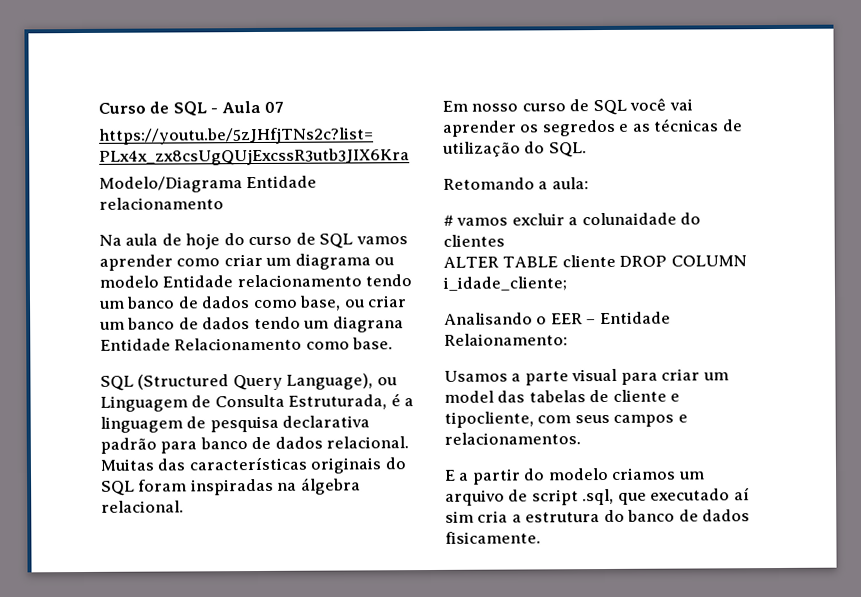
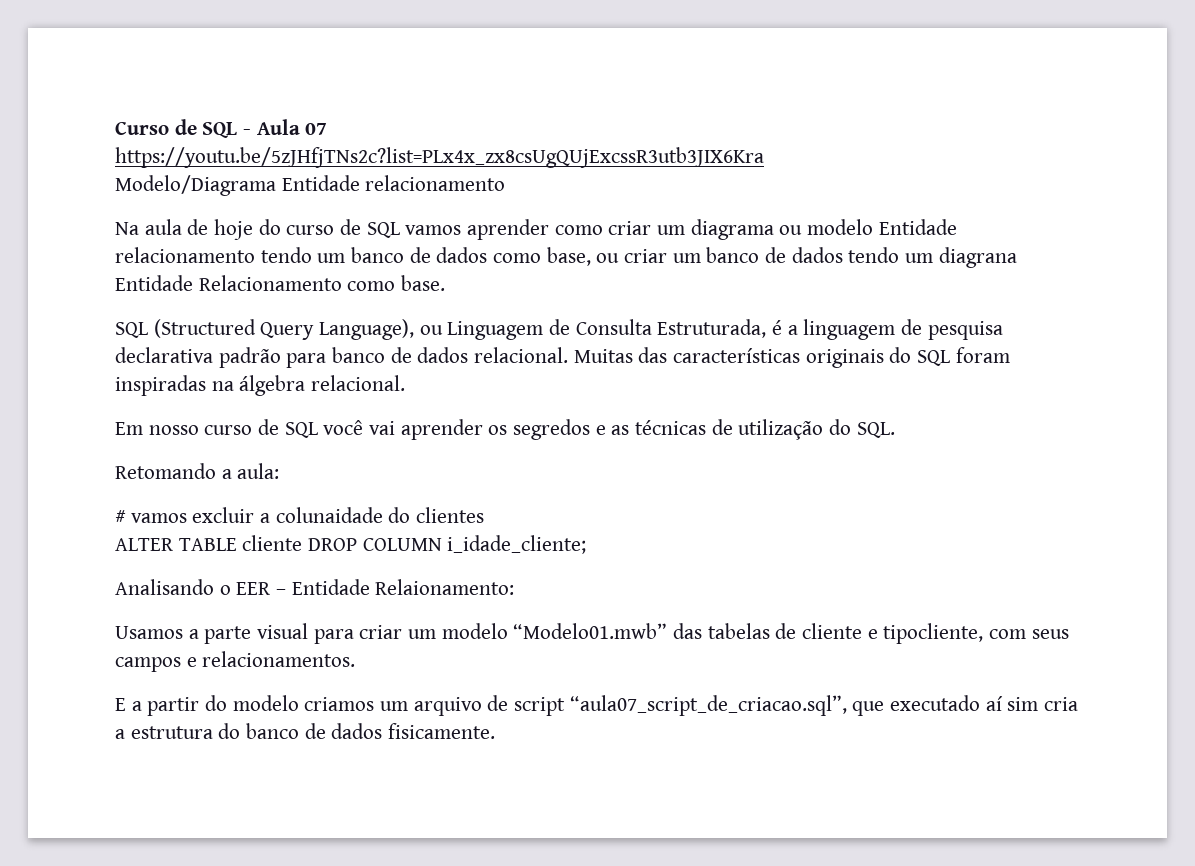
[444,390,494,403] model -> [441,623,668,639] modelo “Modelo01.mwb”
[582,488,615,506] .sql, -> [569,695,847,716] “aula07_script_de_criacao.sql”,

